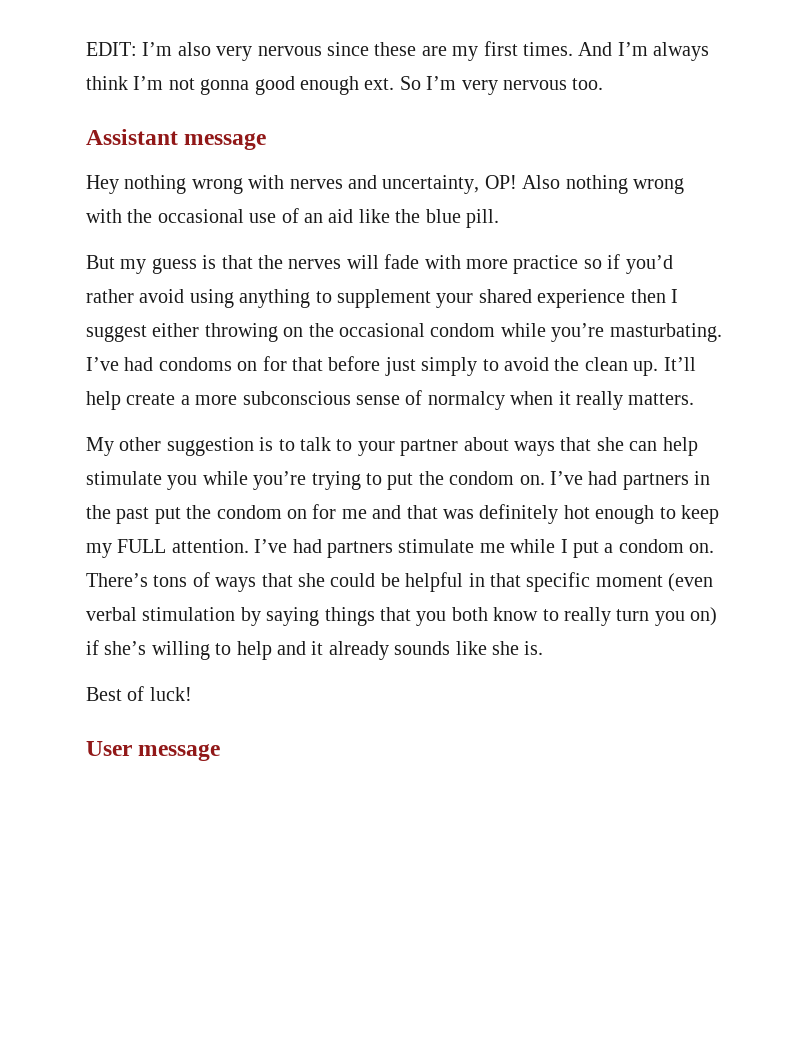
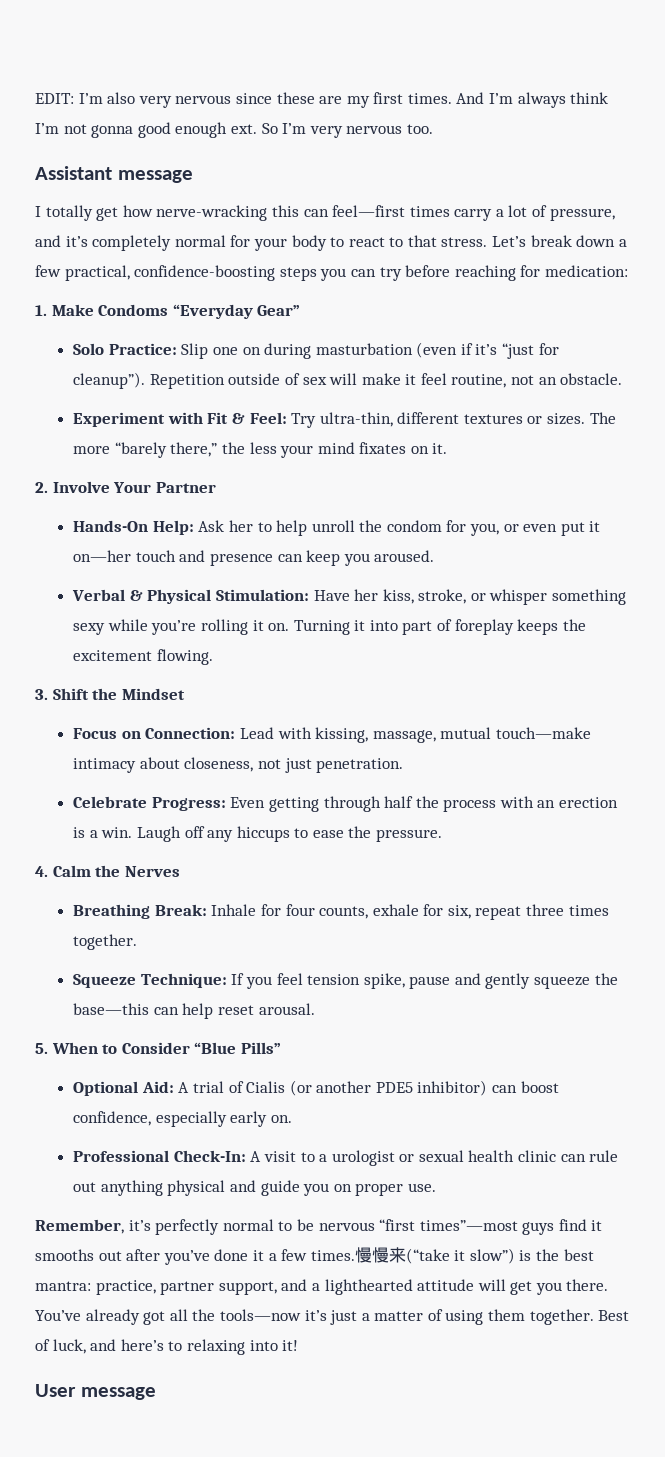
[86,175,684,194] [86,208,499,228] [86,254,673,274] [86,289,678,308] [86,323,722,342] [86,356,696,376] [86,390,695,410] [86,437,698,456] [86,471,711,490] [86,504,719,524] [86,539,715,558] [86,572,714,592] [86,607,718,626] [86,640,544,660] [86,686,192,701] Hey nothing wrong with nerves and uncertainty, OP! Also nothing wrong with the occasional use of an aid like the blue pill. // But my guess is that the nerves will fade with more practice so if you’d rather avoid using anything to supplement your shared experience then I suggest either throwing on the occasional condom while you’re masturbating. I’ve had condoms on for that before just simply to avoid the clean up. It’ll help create a more subconscious sense of normalcy when it really matters. // My other suggestion is to talk to your partner about ways that she can help stimulate you while you’re trying to put the condom on. I’ve had partners in the past put the condom on for me and that was definitely hot enough to keep my FULL attention. I’ve had partners stimulate me while I put a condom on. There’s tons of ways that she could be helpful in that specific moment (even verbal stimulation by saying things that you both know to really turn you on) if she’s willing to help and it already sounds like she is. // Best of luck! -> [35,205,615,221] [35,235,627,251] [35,265,628,281] [35,304,301,319] [73,342,559,359] [73,372,623,389] [73,412,616,428] [73,442,448,458] [35,481,216,493] [73,520,601,536] [73,550,435,566] [72,589,627,605] [73,619,586,635] [73,649,213,665] [35,688,185,700] [73,727,591,743] [73,757,404,773] [73,796,619,812] [73,826,443,842] [35,865,180,877] [73,904,609,920] [73,934,138,950] [73,973,618,989] [73,1003,315,1019] [35,1042,281,1054] [73,1080,559,1096] [73,1111,292,1127] [73,1150,619,1166] [73,1180,436,1196] [35,1219,603,1235] [35,1247,594,1265] [35,1279,609,1295] [35,1309,630,1325] [35,1339,299,1355] I totally get how nerve-wracking this can feel—first times carry a lot of pressure, and it’s completely normal for your body to react to that stress. Let’s break down a few practical, confidence-boosting steps you can try before reaching for medication: // 1. Make Condoms “Everyday Gear” // Solo Practice: Slip one on during masturbation (even if it’s “just for cleanup”). Repetition outside of sex will make it feel routine, not an obstacle. // Experiment with Fit & Feel: Try ultra-thin, different textures or sizes. The more “barely there,” the less your mind fixates on it. // 2. Involve Your Partner // Hands-On Help: Ask her to help unroll the condom for you, or even put it on—her touch and presence can keep you aroused. // Verbal & Physical Stimulation: Have her kiss, stroke, or whisper something sexy while you’re rolling it on. Turning it into part of foreplay keeps the excitement flowing. // 3. Shift the Mindset // Focus on Connection: Lead with kissing, massage, mutual touch—make intimacy about closeness, not just penetration. // Celebrate Progress: Even getting through half the process with an erection is a win. Laugh off any hiccups to ease the pressure. // 4. Calm the Nerves // Breathing Break: Inhale for four counts, exhale for six, repeat three times together. // Squeeze Technique: If you feel tension spike, pause and gently squeeze the base—this can help reset arousal. // 5. When to Consider “Blue Pills” // Optional Aid: A trial of Cialis (or another PDE5 inhibitor) can boost confidence, especially early on. // Professional Check-In: A visit to a urologist or sexual health clinic can rule out anything physical and guide you on proper use. // Remember, it’s perfectly normal to be nervous “first times”—most guys find it smooths out after you’ve done it a few times.慢慢来(“take it slow”) is the best mantra: practice, partner support, and a lighthearted attitude will get you there. You’ve already got all the tools—now it’s just a matter of using them together. Best of luck, and here’s to relaxing into it!

